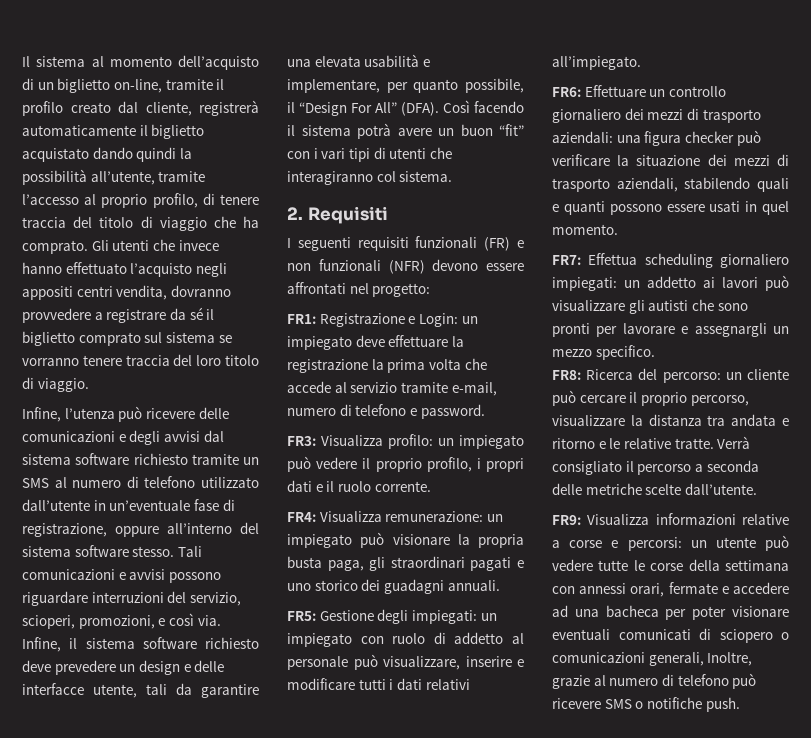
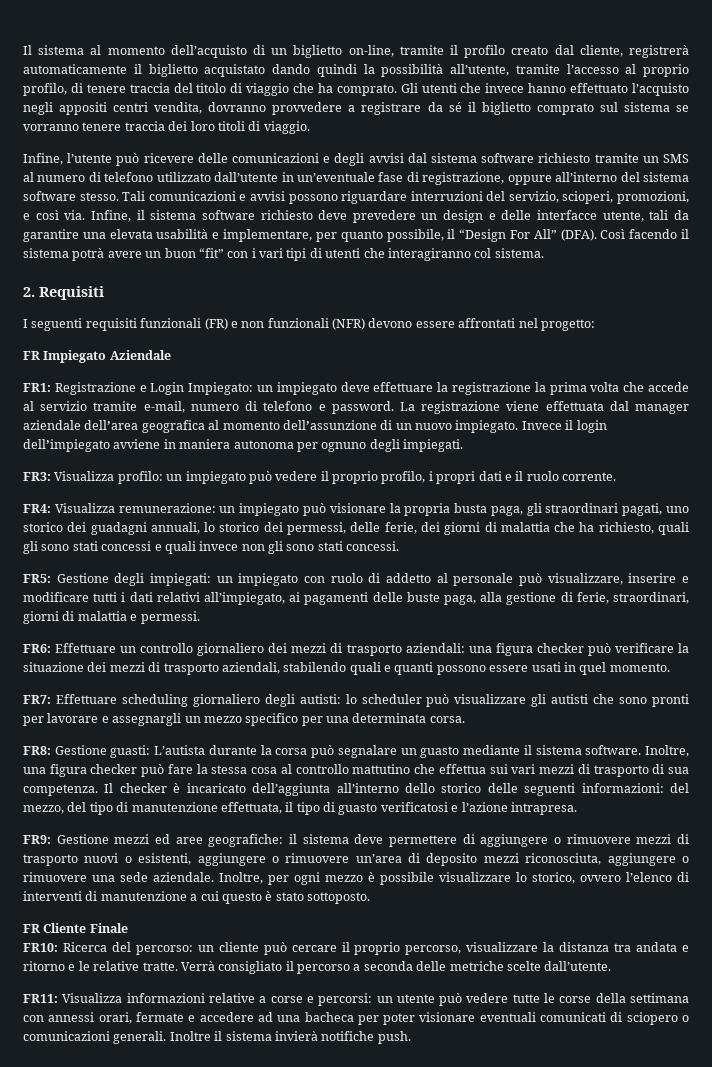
[173,354,259,366] del loro titolo -> [168,121,245,131] dei loro titoli
[64,408,115,419] l’utenza -> [67,153,113,163] l’utente
(431, 290) none -> [23,350,171,363] // FR Impiegato Aziendale
[418,313,458,327] Login: -> [150,382,254,395] Login Impiegato:
(485, 411) none -> [399,401,689,414] [23,420,607,433] [23,439,463,452] La registrazione viene effettuata dal manager aziendale dell’area geografica al momento dell’assunzione di un nuovo impiegato. Invece il login dell’impiegato avviene in maniera autonoma per ognuno degli impiegati.
[470,557,524,571] pagati e -> [622,503,663,516] pagati,
[447,580,500,591] annuali. -> [150,522,689,535] [23,541,400,554] annuali, lo storico dei permessi, delle ferie, dei giorni di malattia che ha richiesto, quali gli sono stati concessi e quali invece non gli sono stati concessi.
[552,56,641,70] all’impiegato. -> [204,592,689,605] [23,611,200,624] all’impiegato, ai pagamenti delle buste paga, alla gestione di ferie, straordinari, giorni di malattia e permessi.
[588,253,638,265] Effettua -> [55,694,117,704] Effettuare
[552,276,758,291] impiegati: un addetto ai lavori -> [264,694,422,707] degli autisti: lo scheduler
[595,345,655,360] [552,370,581,380] specifico. // FR8: -> [245,713,465,726] [23,745,690,758] [23,764,689,777] [23,783,689,796] [23,802,577,815] [23,834,689,847] [23,853,689,866] [23,872,689,885] [23,891,370,904] [23,923,128,933] [23,943,58,952] specifico per una determinata corsa. // FR8: Gestione guasti: L’autista durante la corsa può segnalare un guasto mediante il sistema software. Inoltre, una figura checker può fare la stessa cosa al controllo mattutino che effettua sui vari mezzi di trasporto di sua competenza. Il checker è incaricato dell’aggiunta all’interno dello storico delle seguenti informazioni: del mezzo, del tipo di manutenzione effettuata, il tipo di guasto verificatosi e l’azione intrapresa. // FR9: Gestione mezzi ed aree geografiche: il sistema deve permettere di aggiungere o rimuovere mezzi di trasporto nuovi o esistenti, aggiungere o rimuovere un’area di deposito mezzi riconosciuta, aggiungere o rimuovere una sede aziendale. Inoltre, per ogni mezzo è possibile visualizzare lo storico, ovvero l’elenco di interventi di manutenzione a cui questo è stato sottoposto. // FR Cliente Finale // FR10:
[552,515,581,525] FR9: -> [23,994,58,1003] FR11:
[648,652,753,666] [552,673,757,689] [552,698,644,709] generali, Inoltre, grazie al numero di telefono può ricevere SMS o -> [113,1031,318,1044] generali. Inoltre il sistema invierà

